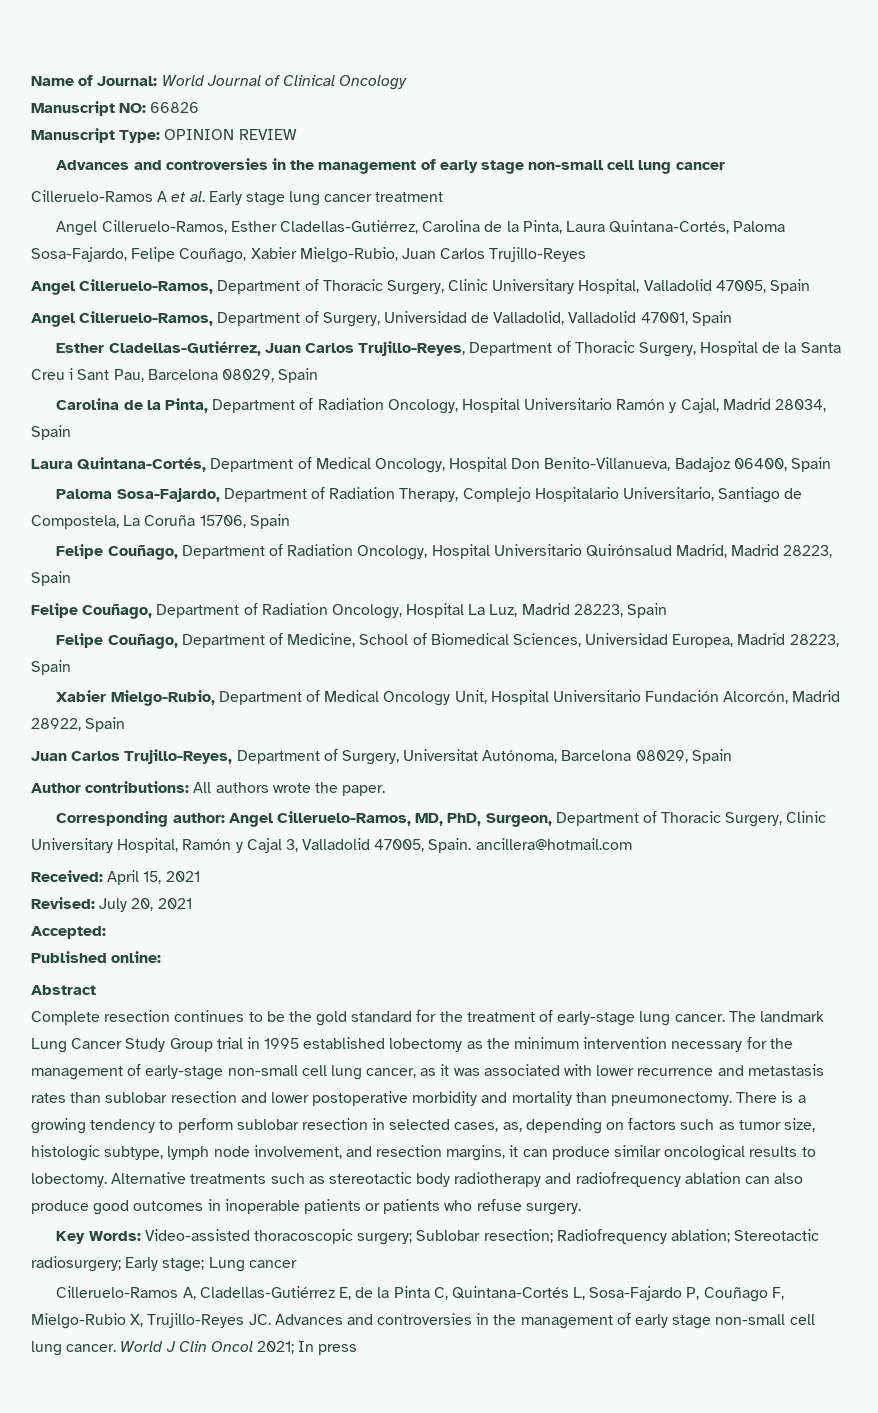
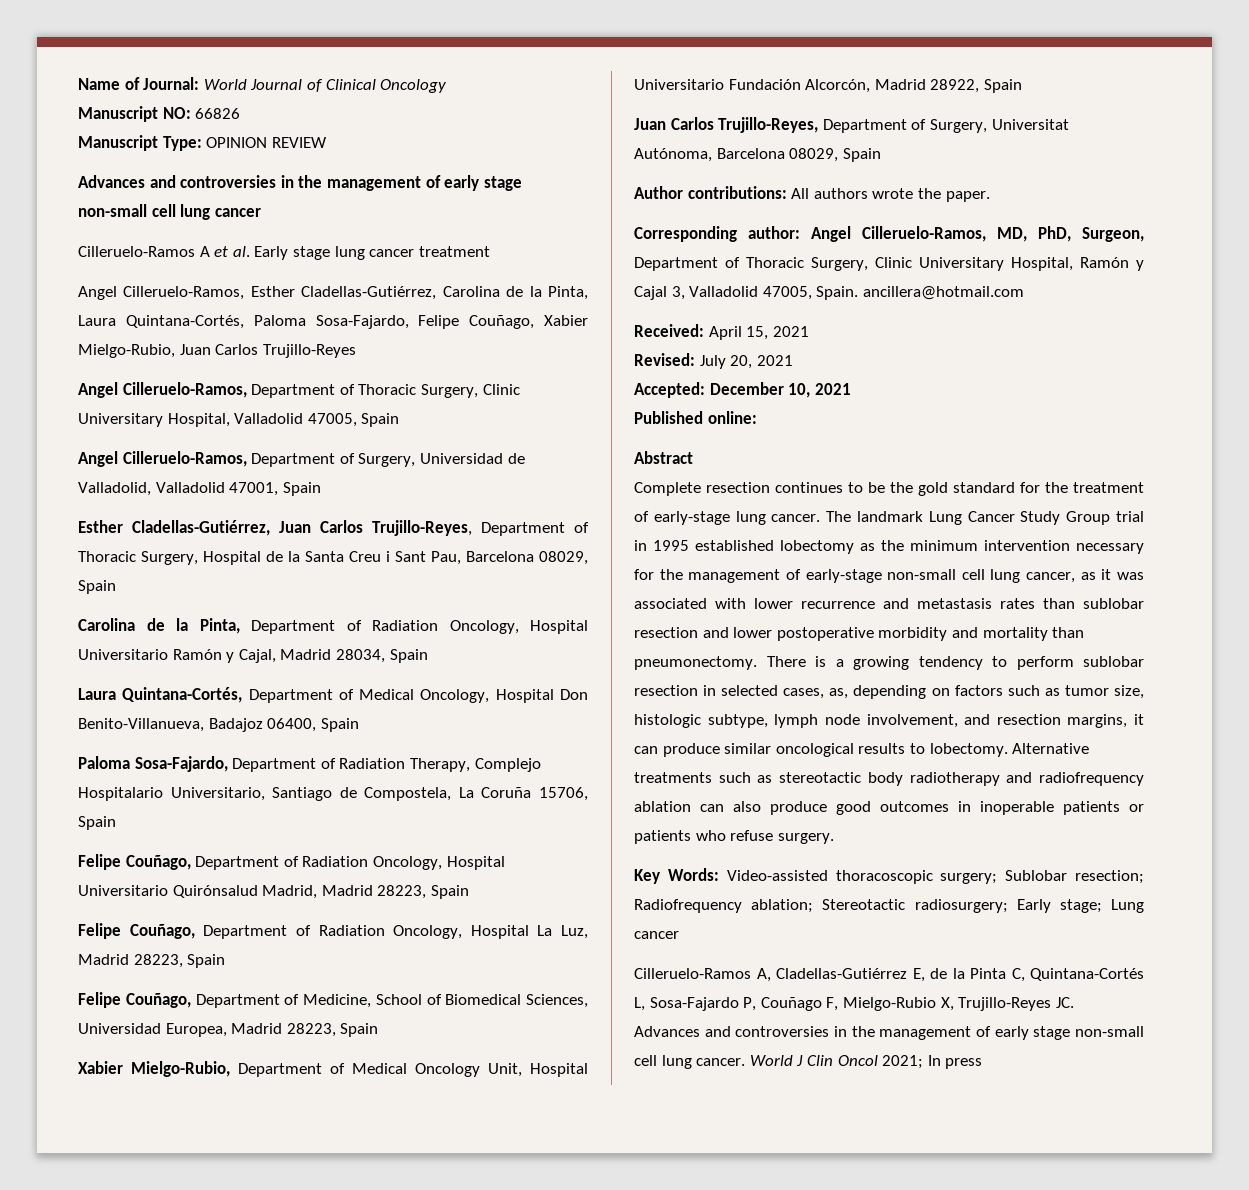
(106, 932) none -> [709,382,851,398] December 10, 2021

